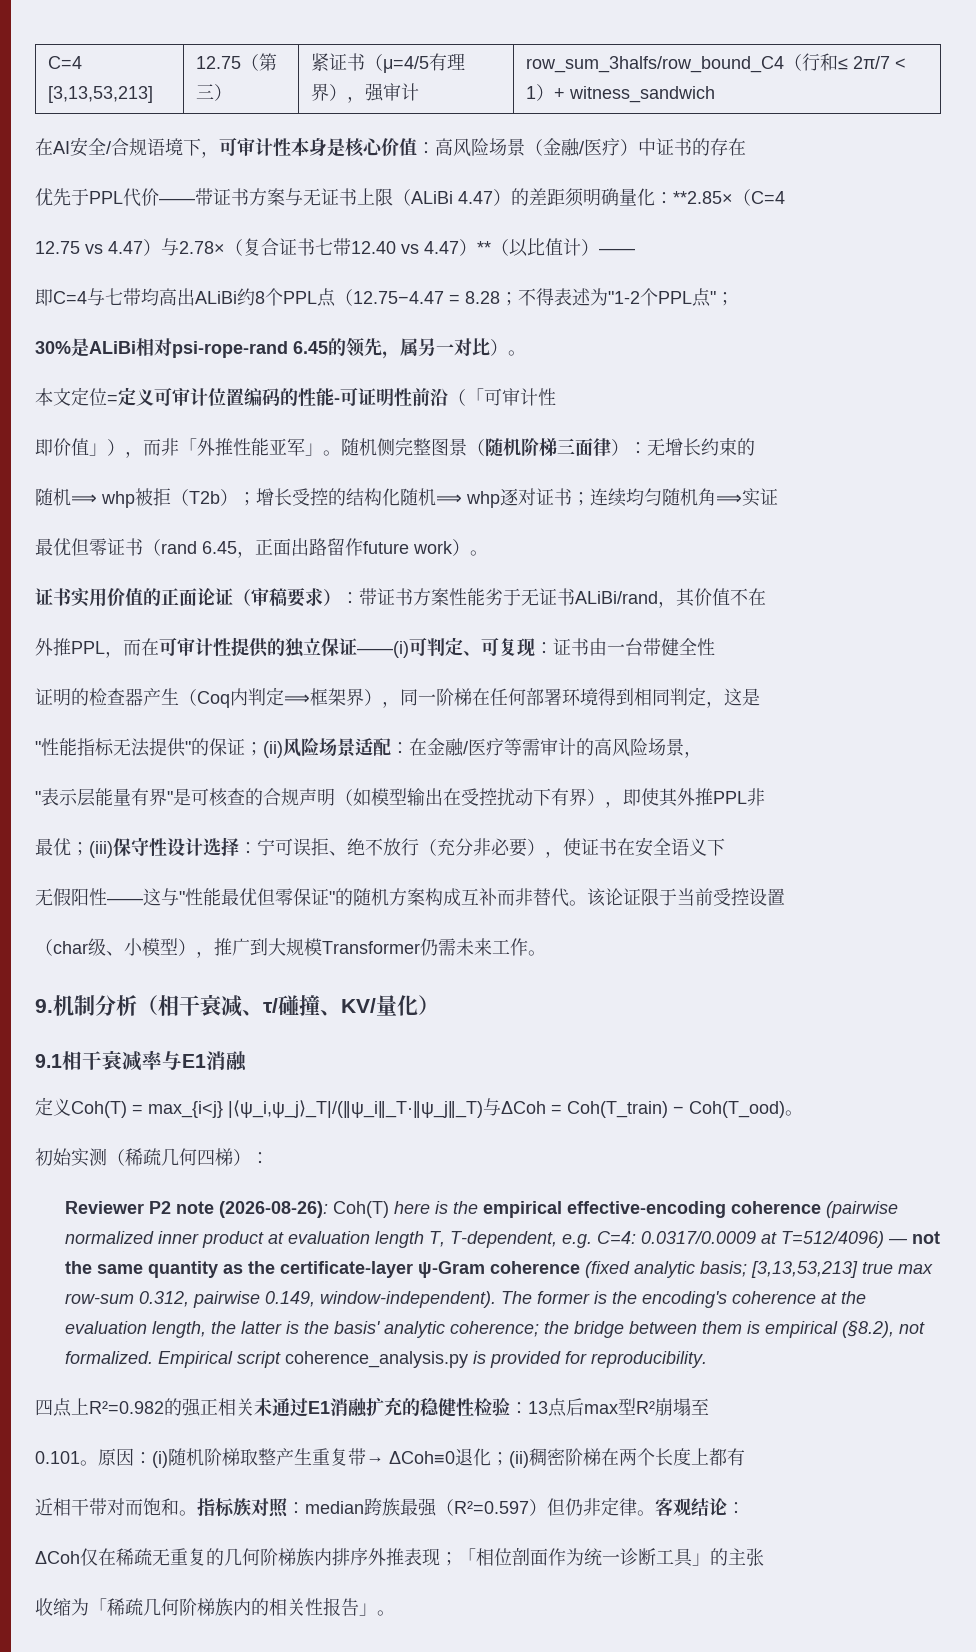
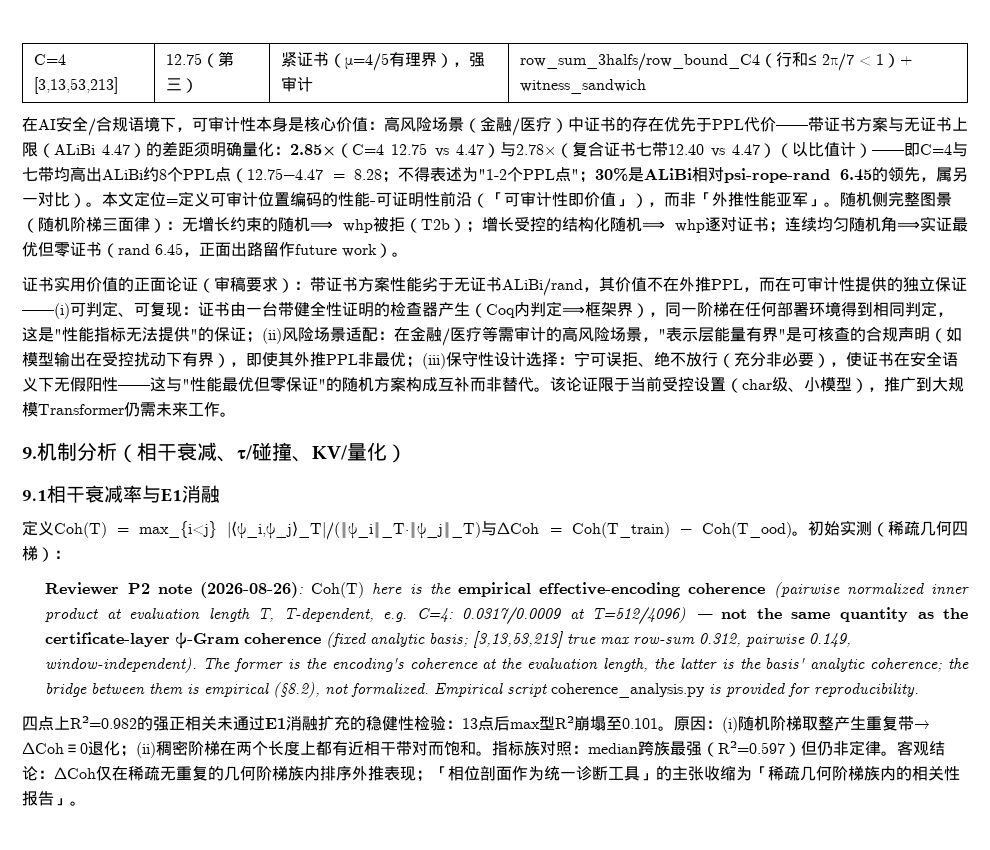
(746, 147) // -> (664, 124) none
[673,191,733,204] **2.85× -> [290,144,337,156] 2.85×
(785, 197) // -> (385, 149) none
[477,241,491,254] ** -> (776, 150) none
(635, 251) // -> (904, 152) none
(734, 299) // -> (596, 177) none
(526, 353) // -> (102, 204) none
(556, 397) // -> (568, 199) none
(755, 447) // -> (278, 224) none
(778, 496) // -> (952, 224) none
(766, 597) // -> (679, 284) none
(715, 647) // -> (342, 309) none
(760, 697) // -> (54, 334) none
(702, 754) // -> (658, 339) none
(765, 797) // -> (374, 359) none
(725, 847) // -> (54, 384) none
(785, 897) // -> (726, 384) none
(803, 1113) // -> (808, 533) none
(709, 1406) // -> (622, 723) none
(745, 1457) // -> (348, 748) none
(745, 1508) // -> (54, 774) none
(764, 1557) // -> (704, 773) none

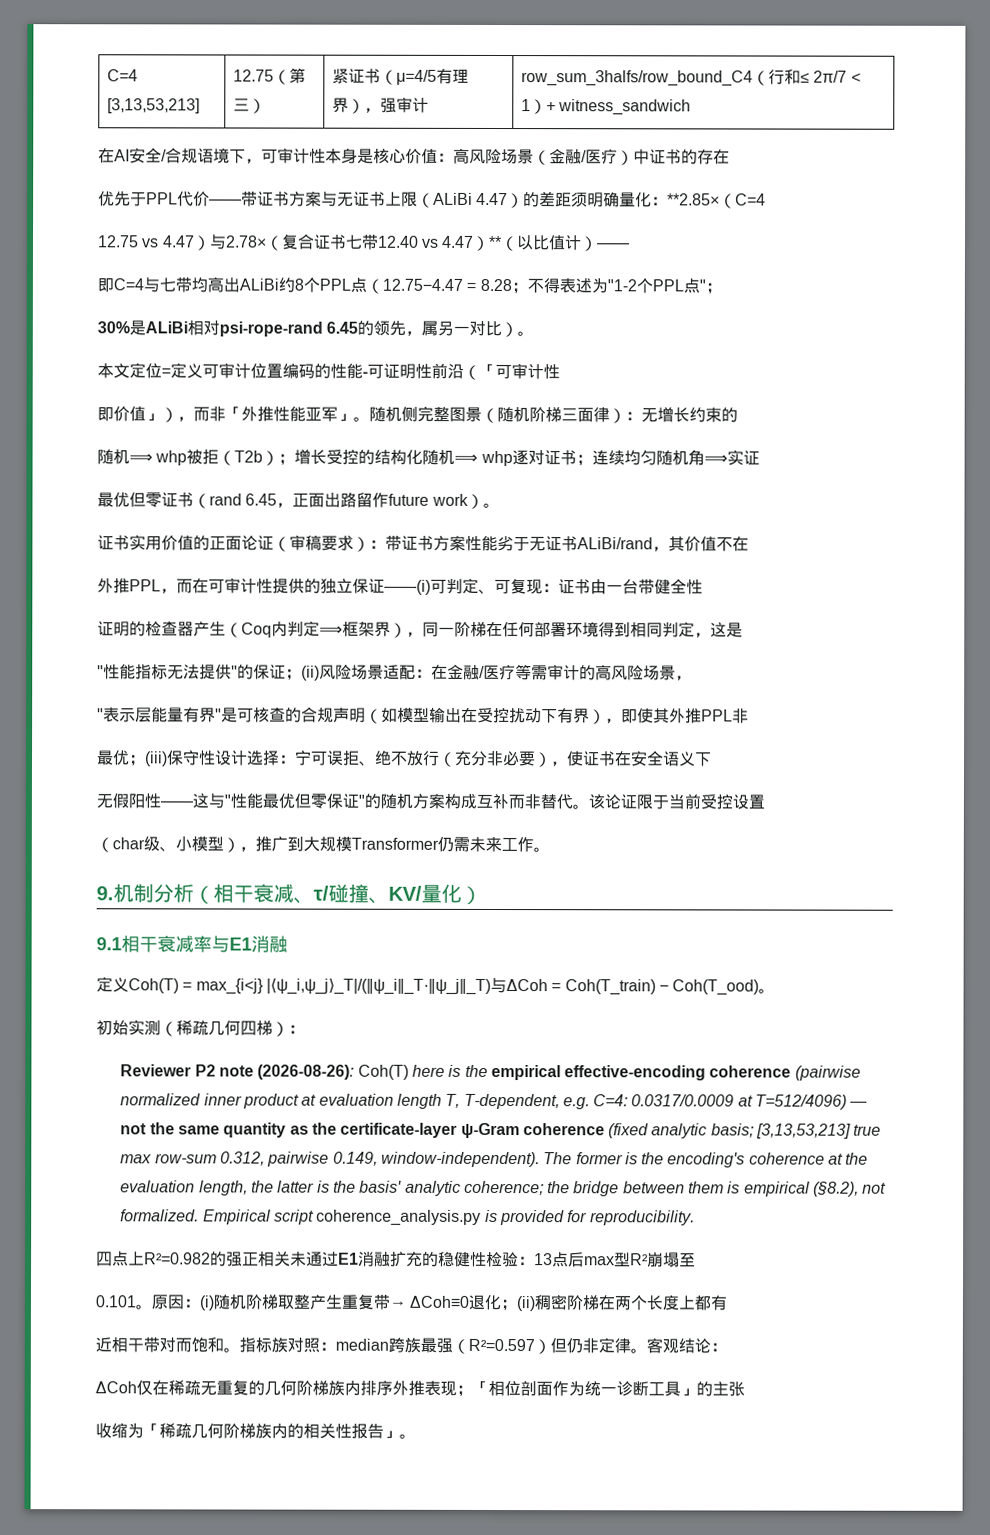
(664, 124) none -> (730, 157) //
[290,144,337,156] 2.85× -> [667,193,721,206] **2.85×
(385, 149) none -> (767, 199) //
(776, 150) none -> [488,235,503,249] **
(904, 152) none -> (631, 246) //
(596, 177) none -> (722, 288) //
(102, 204) none -> (535, 334) //
(568, 199) none -> (560, 372) //
(278, 224) none -> (738, 415) //
(952, 224) none -> (760, 457) //
(679, 284) none -> (749, 544) //
(342, 309) none -> (703, 587) //
(54, 334) none -> (743, 630) //
(658, 339) none -> (692, 678) //
(374, 359) none -> (749, 716) //
(54, 384) none -> (712, 759) //
(726, 384) none -> (765, 802) //
(808, 533) none -> (776, 991) //
(622, 723) none -> (696, 1259) //
(348, 748) none -> (728, 1303) //
(54, 774) none -> (727, 1347) //
(704, 773) none -> (745, 1389) //

